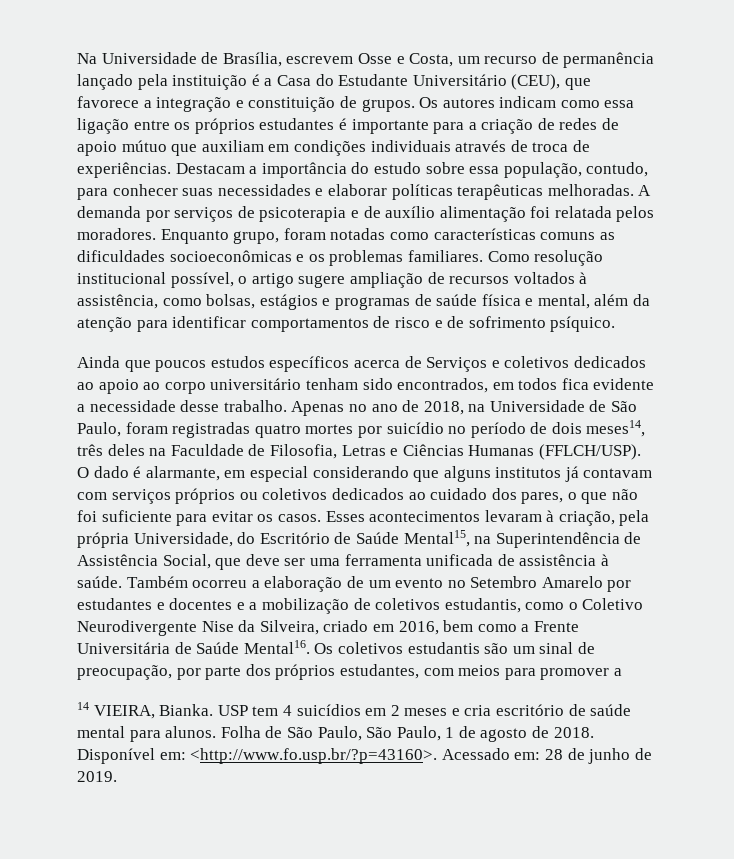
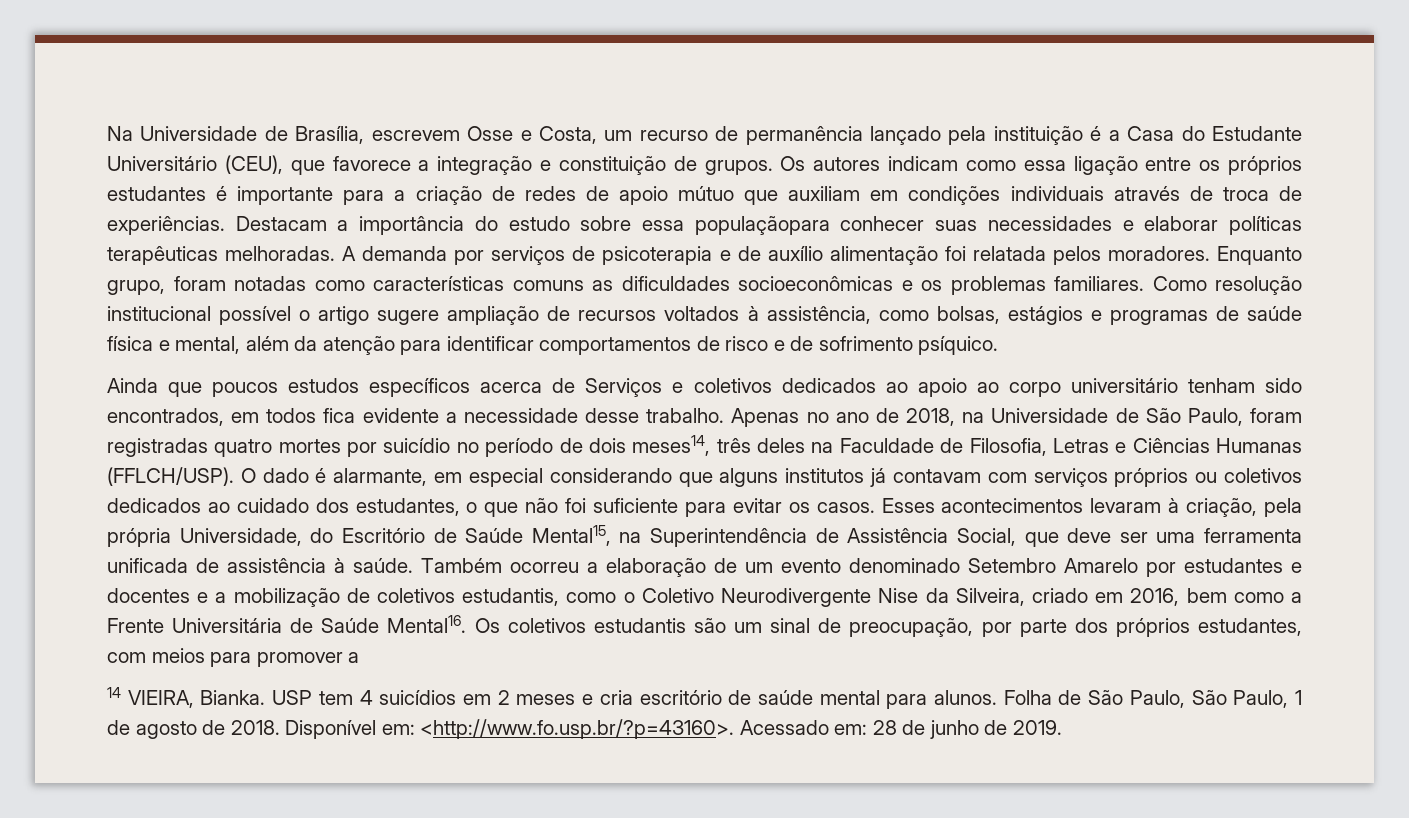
[503,162,649,178] [77,188,108,200] população, contudo, para -> [694,216,830,235] populaçãopara
[170,272,234,288] possível, -> [219,306,292,325] possível
[521,492,564,504] pares, -> [355,498,460,516] estudantes,
[447,580,466,588] no -> [849,558,960,573] denominado

